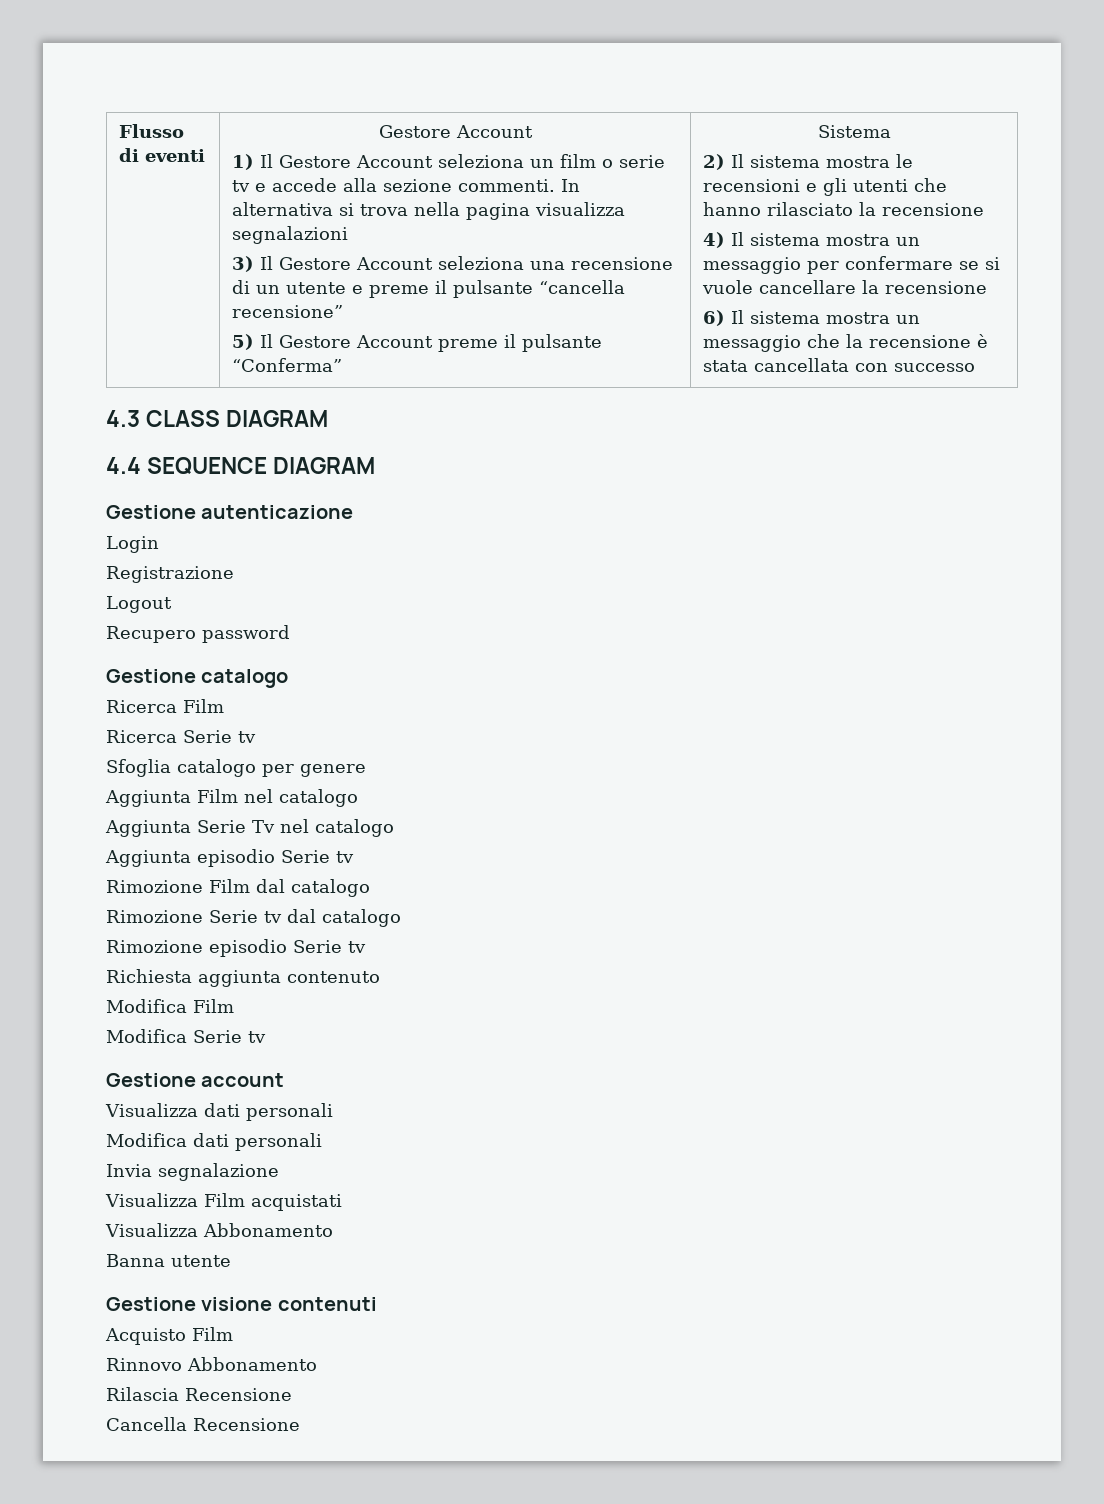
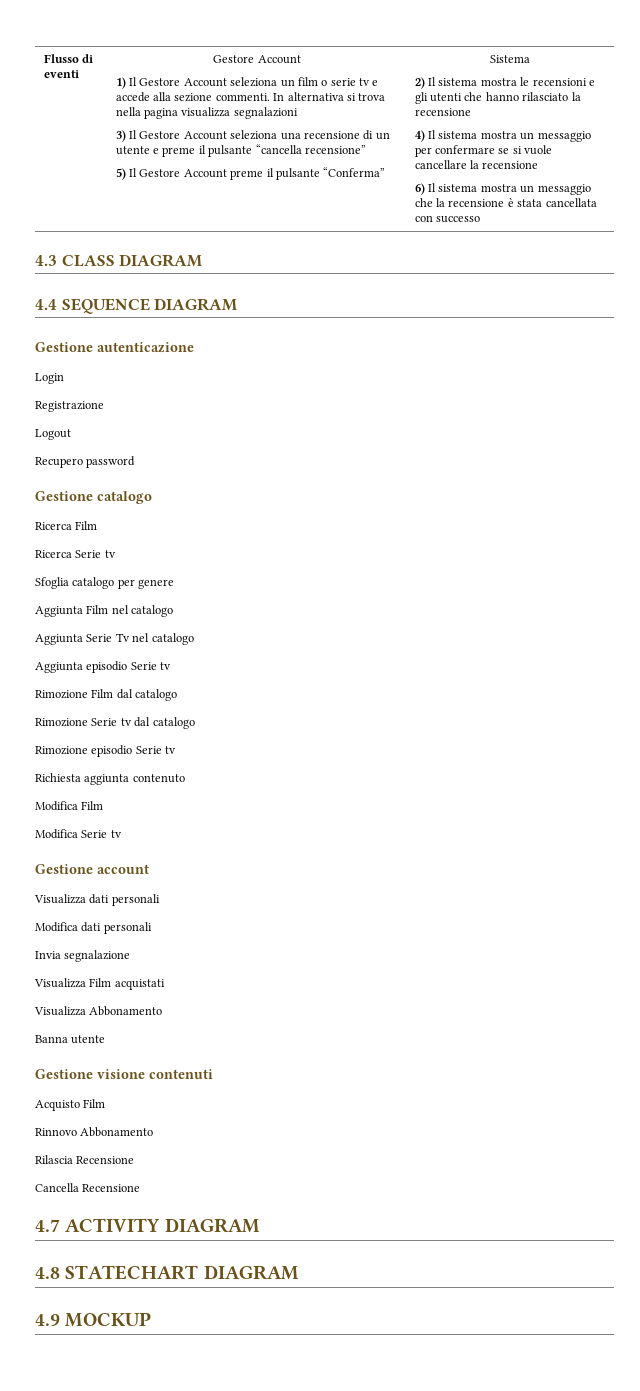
(300, 1424) none -> [35,1218,260,1233] [35,1265,299,1280] [35,1312,152,1327] // 4.7 ACTIVITY DIAGRAM // 4.8 STATECHART DIAGRAM // 4.9 MOCKUP

